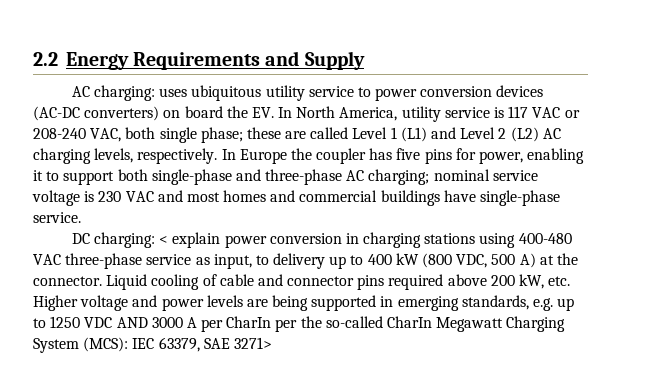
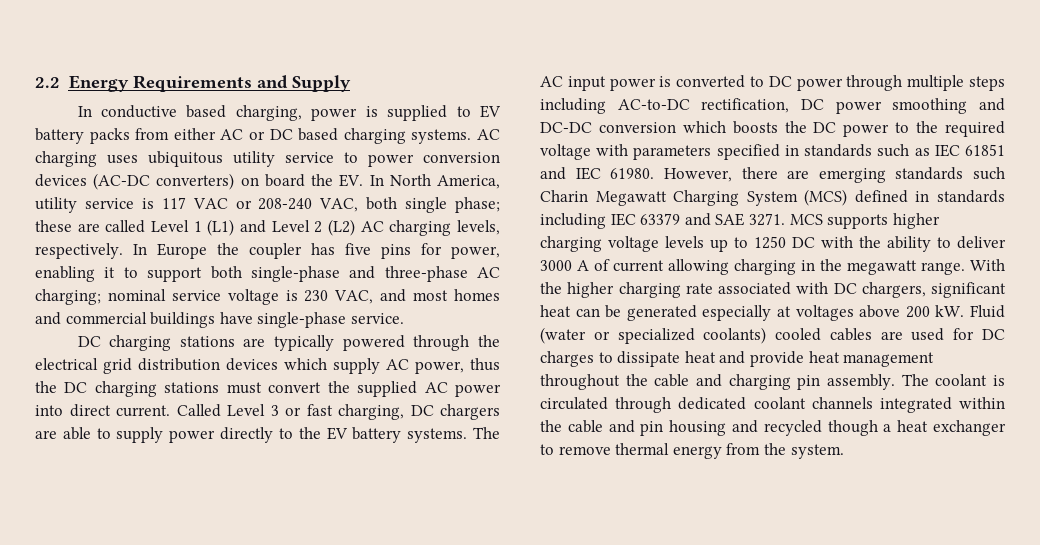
[71,85,155,101] AC charging: -> [77,105,501,121] [35,128,501,144] [35,151,97,167] In conductive based charging, power is supplied to EV battery packs from either AC or DC based charging systems. AC charging
[125,191,154,202] VAC -> [334,290,374,304] VAC,
[93,232,572,248] [33,253,578,269] [33,274,571,290] [33,295,575,311] [33,316,566,332] [33,337,272,353] charging: < explain power conversion in charging stations using 400-480 VAC three-phase service as input, to delivery up to 400 kW (800 VDC, 500 A) at the connector. Liquid cooling of cable and connector pins required above 200 kW, etc. Higher voltage and power levels are being supported in emerging standards, e.g. up to 1250 VDC AND 3000 A per CharIn per the so-called CharIn Megawatt Charging System (MCS): IEC 63379, SAE 3271> -> [109,335,500,351] [35,358,500,374] [35,381,502,397] [35,404,500,420] [35,427,500,443] [540,75,1005,91] [540,98,1005,114] [540,121,1006,137] [540,144,1005,160] [540,167,1005,183] [540,189,1005,206] [540,213,940,229] [540,236,1006,252] [540,259,1005,275] [540,282,1006,298] [540,305,1005,321] [540,327,1005,344] [540,351,935,367] [540,374,1005,390] [540,397,1005,413] [540,420,1006,436] [540,443,844,459] charging stations are typically powered through the electrical grid distribution devices which supply AC power, thus the DC charging stations must convert the supplied AC power into direct current. Called Level 3 or fast charging, DC chargers are able to supply power directly to the EV battery systems. The AC input power is converted to DC power through multiple steps including AC-to-DC rectification, DC power smoothing and DC-DC conversion which boosts the DC power to the required voltage with parameters specified in standards such as IEC 61851 and IEC 61980. However, there are emerging standards such Charin Megawatt Charging System (MCS) defined in standards including IEC 63379 and SAE 3271. MCS supports higher charging voltage levels up to 1250 DC with the ability to deliver 3000 A of current allowing charging in the megawatt range. With the higher charging rate associated with DC chargers, significant heat can be generated especially at voltages above 200 kW. Fluid (water or specialized coolants) cooled cables are used for DC charges to dissipate heat and provide heat management throughout the cable and charging pin assembly. The coolant is circulated through dedicated coolant channels integrated within the cable and pin housing and recycled though a heat exchanger to remove thermal energy from the system.

